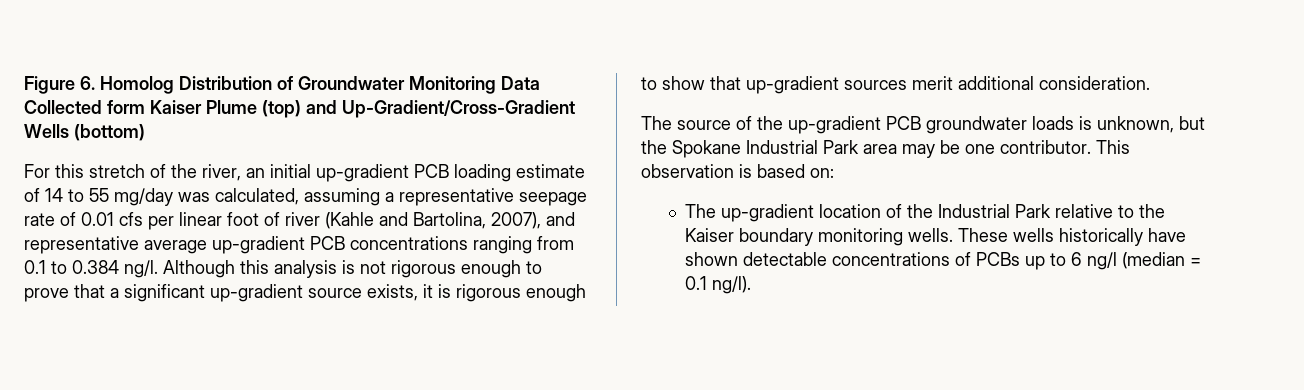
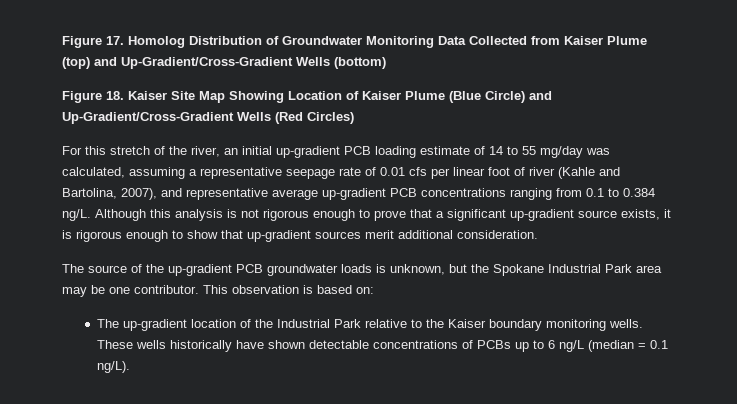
[24,76,95,94] Figure 6. -> [62,36,124,48] Figure 17.
[107,100,145,114] form -> [531,36,560,45] from
(145, 132) none -> [62,91,552,103] [62,112,354,124] // Figure 18. Kaiser Site Map Showing Location of Kaiser Plume (Blue Circle) and Up-Gradient/Cross-Gradient Wells (Red Circles)
[124,260,158,278] ng/l. -> [62,209,91,221] ng/L.
[1087,252,1118,270] ng/l -> [558,340,584,352] ng/L
[712,276,752,294] ng/l). -> [96,361,130,373] ng/L).

